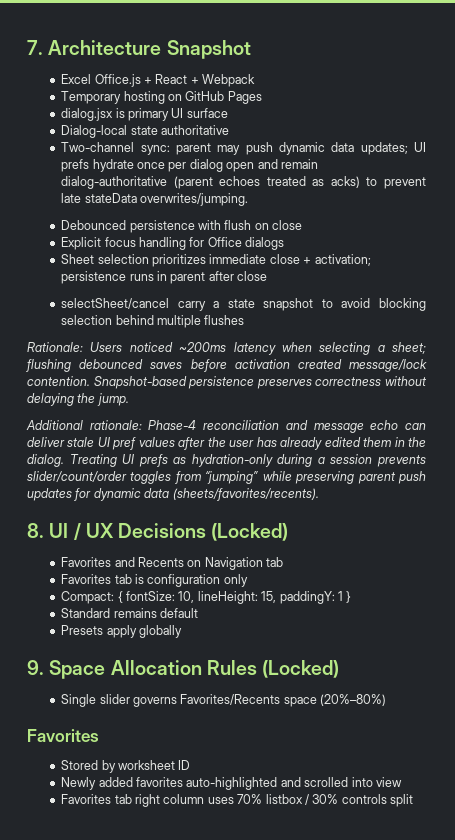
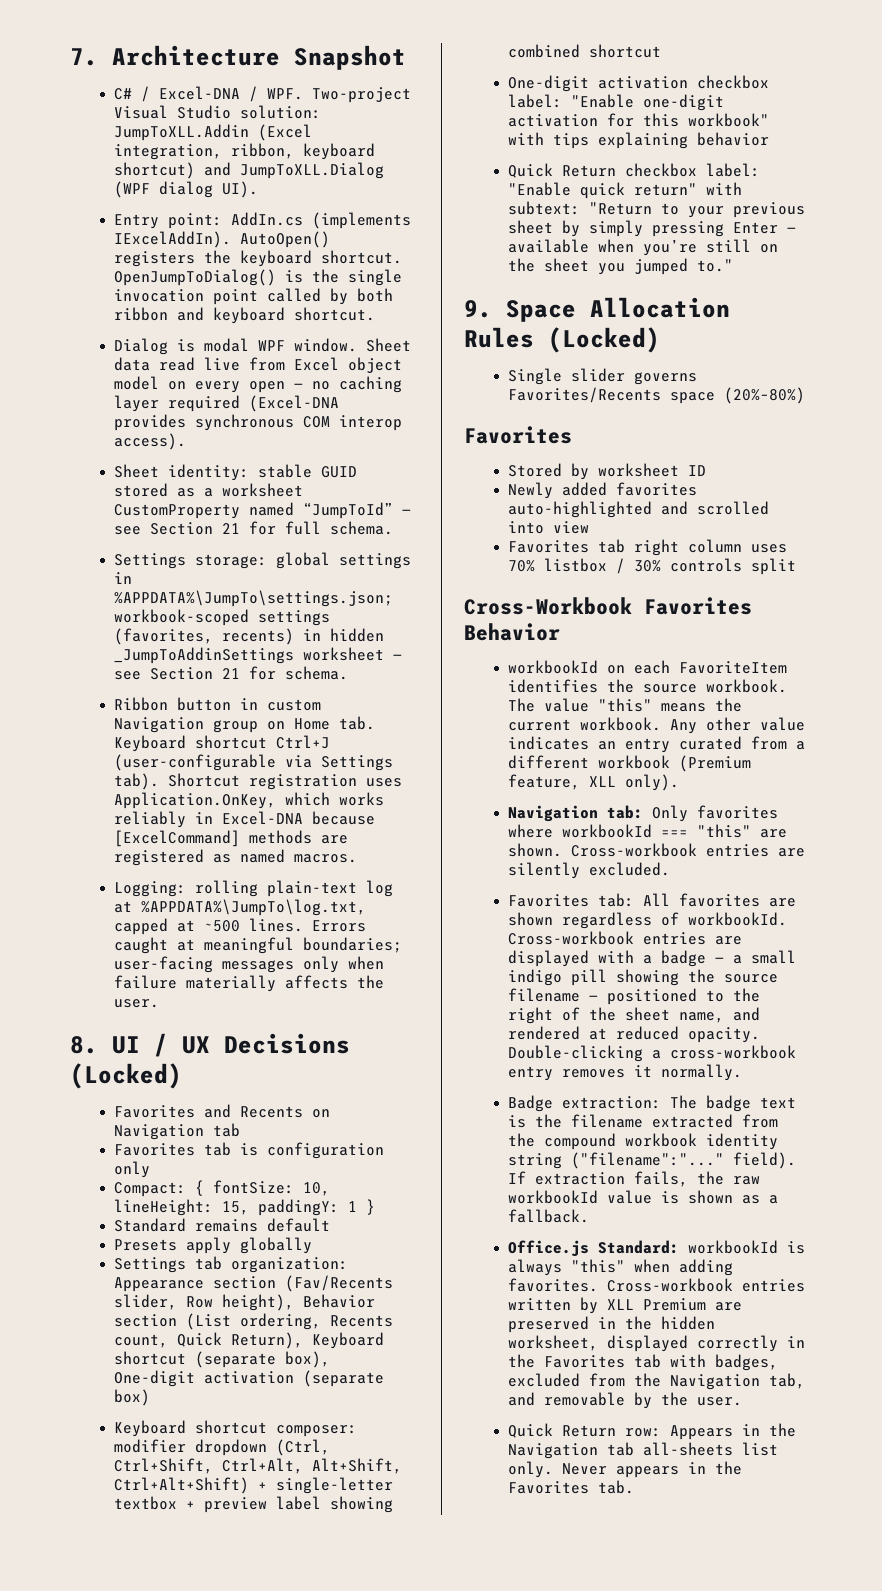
[61,74,256,87] [61,91,262,104] [61,108,228,121] [61,125,230,138] [61,142,426,155] [61,159,318,172] [61,176,426,189] [61,193,249,206] [61,220,303,233] [61,237,285,250] [61,254,371,267] [61,271,268,284] [61,298,426,311] [61,315,245,328] [27,342,426,355] [26,359,427,372] [27,376,427,389] [27,393,129,406] [26,420,427,433] [27,437,426,450] [27,454,426,467] [27,471,426,484] [27,488,319,501] Excel Office.js + React + Webpack // Temporary hosting on GitHub Pages // dialog.jsx is primary UI surface // Dialog-local state authoritative // Two-channel sync: parent may push dynamic data updates; UI prefs hydrate once per dialog open and remain dialog-authoritative (parent echoes treated as acks) to prevent late stateData overwrites/jumping. // Debounced persistence with flush on close // Explicit focus handling for Office dialogs // Sheet selection prioritizes immediate close + activation; persistence runs in parent after close // selectSheet/cancel carry a state snapshot to avoid blocking selection behind multiple flushes // Rationale: Users noticed ~200ms latency when selecting a sheet; flushing debounced saves before activation created message/lock contention. Snapshot-based persistence preserves correctness without delaying the jump. // Additional rationale: Phase-4 reconciliation and message echo can deliver stale UI pref values after the user has already edited them in the dialog. Treating UI prefs as hydration-only during a session prevents slider/count/order toggles from “jumping” while preserving parent push updates for dynamic data (sheets/favorites/recents). -> [113,86,411,103] [113,105,321,119] [113,124,312,141] [113,143,375,160] [113,162,384,179] [113,181,258,198] [113,212,411,229] [113,231,330,248] [113,250,402,267] [113,269,402,286] [113,288,393,305] [113,307,375,324] [113,338,411,355] [113,357,402,373] [113,376,402,393] [113,395,339,412] [113,414,402,431] [113,433,186,450] [113,464,357,481] [113,483,303,497] [113,502,411,519] [113,521,393,535] [113,552,411,569] [113,572,132,584] [113,590,393,607] [113,609,330,626] [113,628,384,645] [113,647,402,664] [113,666,348,680] [113,697,321,711] [113,716,375,733] [113,735,330,752] [113,754,393,771] [113,773,402,790] [113,792,384,809] [113,811,375,828] [113,830,348,847] [113,849,357,866] [113,880,393,897] [113,899,366,916] [113,918,366,935] [113,937,402,954] [113,956,384,973] [113,975,384,992] [113,999,159,1008] C# / Excel-DNA / WPF. Two-project Visual Studio solution: JumpToXLL.Addin (Excel integration, ribbon, keyboard shortcut) and JumpToXLL.Dialog (WPF dialog UI). // Entry point: AddIn.cs (implements IExcelAddIn). AutoOpen() registers the keyboard shortcut. OpenJumpToDialog() is the single invocation point called by both ribbon and keyboard shortcut. // Dialog is modal WPF window. Sheet data read live from Excel object model on every open — no caching layer required (Excel-DNA provides synchronous COM interop access). // Sheet identity: stable GUID stored as a worksheet CustomProperty named “JumpToId” — see Section 21 for full schema. // Settings storage: global settings in %APPDATA%\JumpTo\settings.json; workbook-scoped settings (favorites, recents) in hidden _JumpToAddinSettings worksheet — see Section 21 for schema. // Ribbon button in custom Navigation group on Home tab. Keyboard shortcut Ctrl+J (user-configurable via Settings tab). Shortcut registration uses Application.OnKey, which works reliably in Excel-DNA because [ExcelCommand] methods are registered as named macros. // Logging: rolling plain-text log at %APPDATA%\JumpTo\log.txt, capped at ~500 lines. Errors caught at meaningful boundaries; user-facing messages only when failure materially affects the user.
(183, 631) none -> [113,1256,348,1273] [113,1275,393,1292] [113,1294,375,1311] [113,1313,393,1330] [113,1332,384,1349] [113,1351,330,1368] [113,1370,384,1387] [113,1389,150,1406] [113,1420,357,1437] [113,1439,330,1456] [113,1458,402,1474] [113,1477,393,1494] [113,1496,393,1513] [507,44,661,58] [507,75,769,92] [507,94,724,111] [507,113,769,127] [507,132,769,149] [507,163,760,178] [507,182,742,199] [507,201,805,218] [507,220,796,237] [507,239,778,256] [507,258,733,275] // Settings tab organization: Appearance section (Fav/Recents slider, Row height), Behavior section (List ordering, Recents count, Quick Return), Keyboard shortcut (separate box), One-digit activation (separate box) // Keyboard shortcut composer: modifier dropdown (Ctrl, Ctrl+Shift, Ctrl+Alt, Alt+Shift, Ctrl+Alt+Shift) + single-letter textbox + preview label showing combined shortcut // One-digit activation checkbox label: "Enable one-digit activation for this workbook" with tips explaining behavior // Quick Return checkbox label: "Enable quick return" with subtext: "Return to your previous sheet by simply pressing Enter — available when you’re still on the sheet you jumped to."
(414, 800) none -> [464,597,752,615] [464,623,560,641] [507,660,787,674] [507,679,787,693] [507,698,742,712] [507,717,805,734] [507,736,805,753] [507,755,751,772] [507,774,679,791] [507,805,778,822] [507,824,787,838] [507,843,805,857] [507,862,670,879] [507,893,796,907] [507,912,787,929] [507,931,742,945] [507,950,796,967] [507,969,778,986] [507,988,760,1005] [507,1007,760,1024] [507,1026,760,1043] [507,1045,796,1062] [507,1064,742,1081] [507,1095,796,1112] [507,1114,778,1128] [507,1133,778,1150] [507,1152,796,1169] [507,1171,760,1187] [507,1190,778,1204] [507,1209,589,1223] [507,1240,805,1256] [507,1259,733,1276] [507,1278,805,1292] [507,1297,742,1314] [507,1316,715,1333] [507,1335,805,1352] [507,1354,778,1371] [507,1373,805,1390] [507,1392,742,1409] [507,1423,796,1440] [507,1442,778,1459] [507,1461,742,1478] [507,1480,634,1494] // Cross-Workbook Favorites Behavior // workbookId on each FavoriteItem identifies the source workbook. The value "this" means the current workbook. Any other value indicates an entry curated from a different workbook (Premium feature, XLL only). // Navigation tab: Only favorites where workbookId === "this" are shown. Cross-workbook entries are silently excluded. // Favorites tab: All favorites are shown regardless of workbookId. Cross-workbook entries are displayed with a badge — a small indigo pill showing the source filename — positioned to the right of the sheet name, and rendered at reduced opacity. Double-clicking a cross-workbook entry removes it normally. // Badge extraction: The badge text is the filename extracted from the compound workbook identity string ("filename":"..." field). If extraction fails, the raw workbookId value is shown as a fallback. // Office.js Standard: workbookId is always "this" when adding favorites. Cross-workbook entries written by XLL Premium are preserved in the hidden worksheet, displayed correctly in the Favorites tab with badges, excluded from the Navigation tab, and removable by the user. // Quick Return row: Appears in the Navigation tab all-sheets list only. Never appears in the Favorites tab.

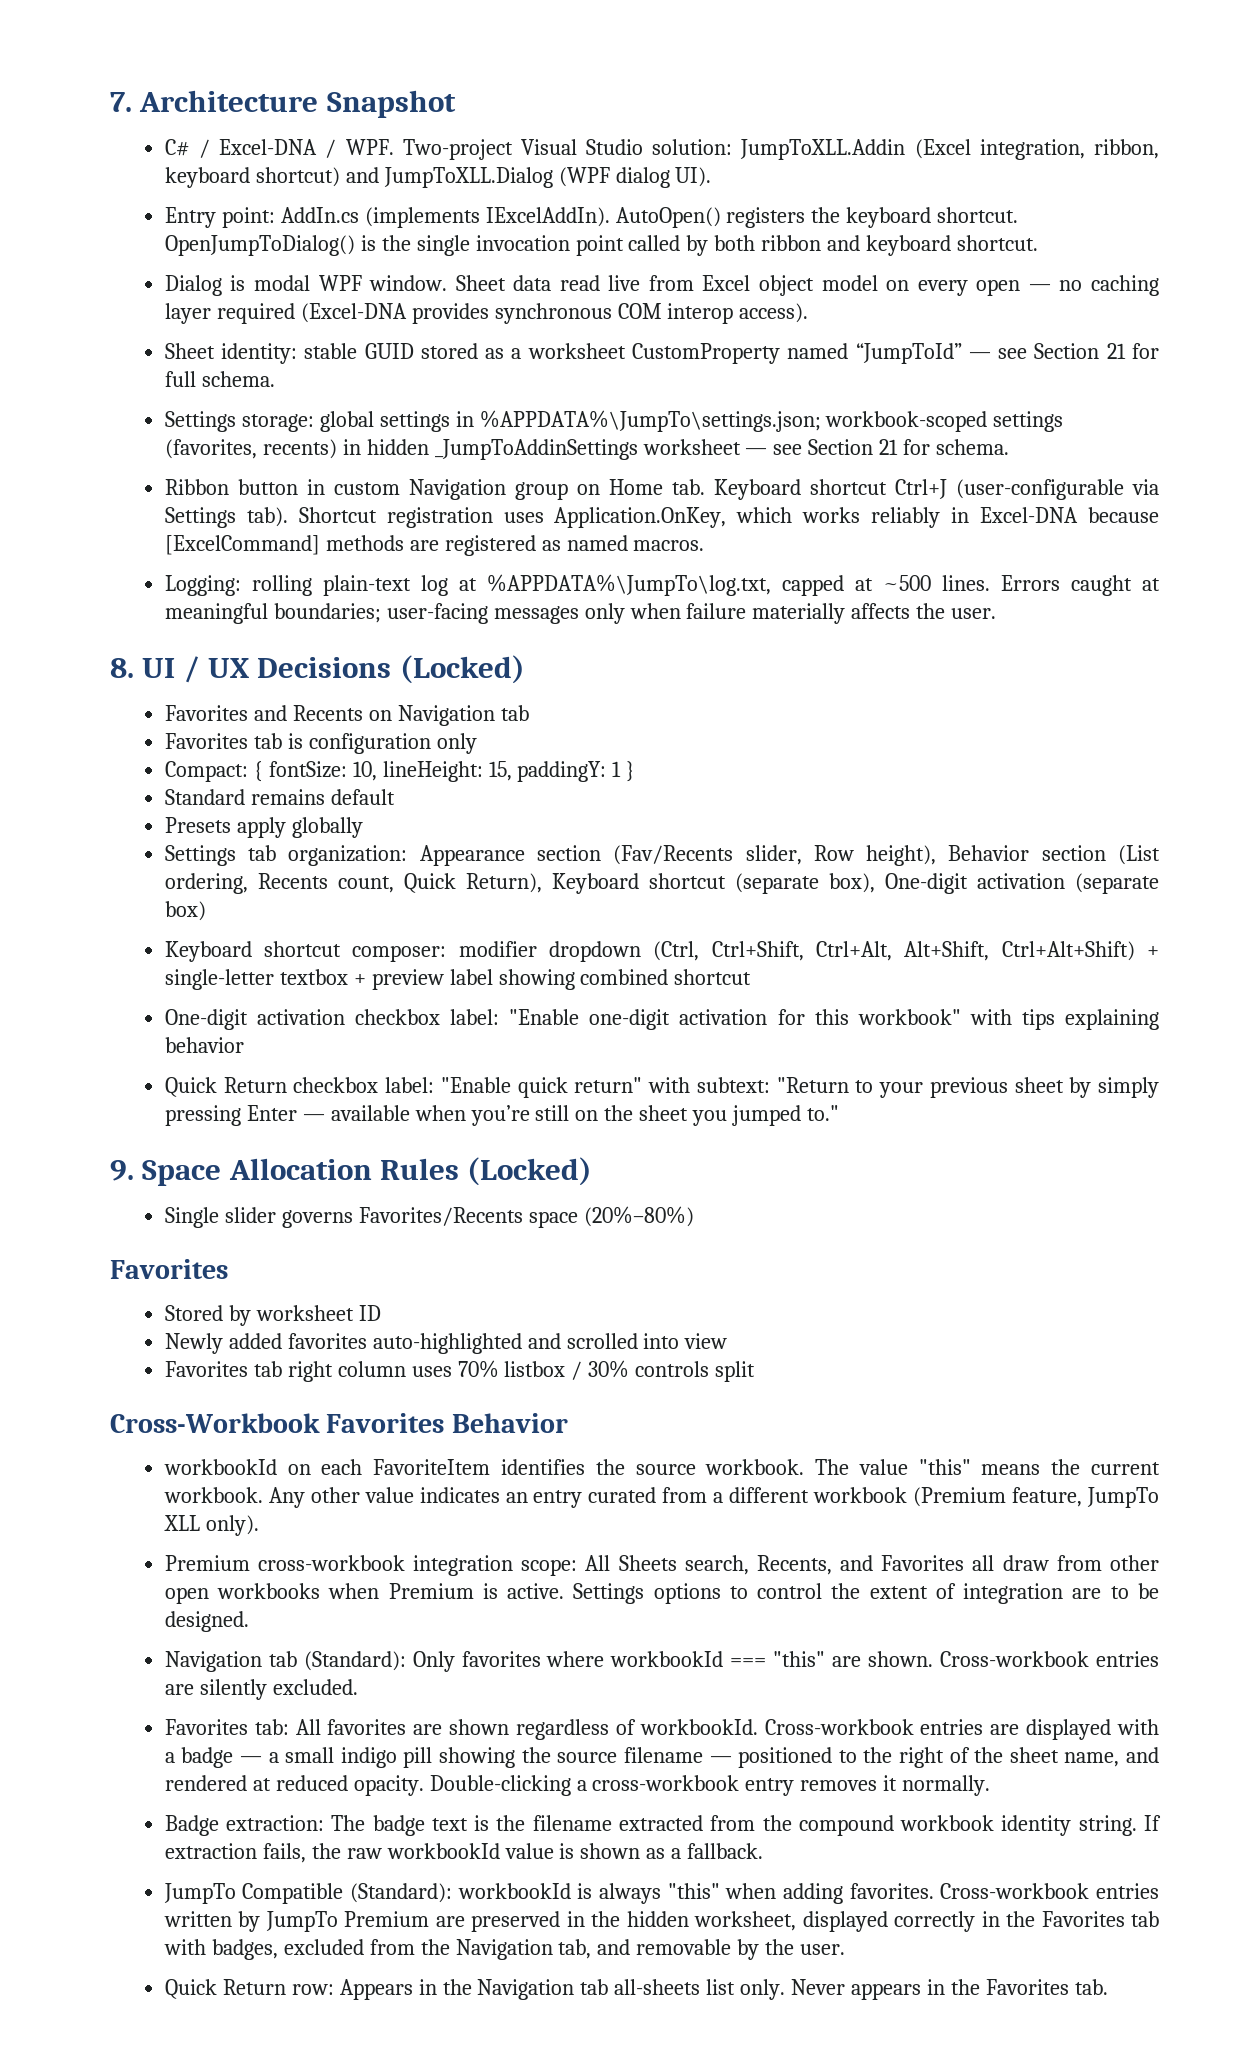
(580, 782) none -> [1087,1487,1159,1508] JumpTo
[507,805,643,822] // Navigation tab: -> [164,1555,1159,1576] [164,1583,1159,1604] [164,1611,249,1632] [164,1651,406,1672] // Premium cross-workbook integration scope: All Sheets search, Recents, and Favorites all draw from other open workbooks when Premium is active. Settings options to control the extent of integration are to be designed. // Navigation tab (Standard):
[507,1152,796,1169] string ("filename":"..." field). -> [1078,1815,1137,1836] string.
[507,1240,679,1256] Office.js Standard: -> [163,1883,453,1904] JumpTo Compatible (Standard):
[606,1299,634,1310] XLL -> [265,1911,338,1932] JumpTo

